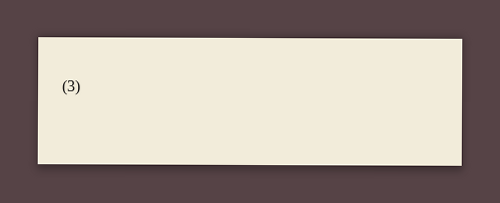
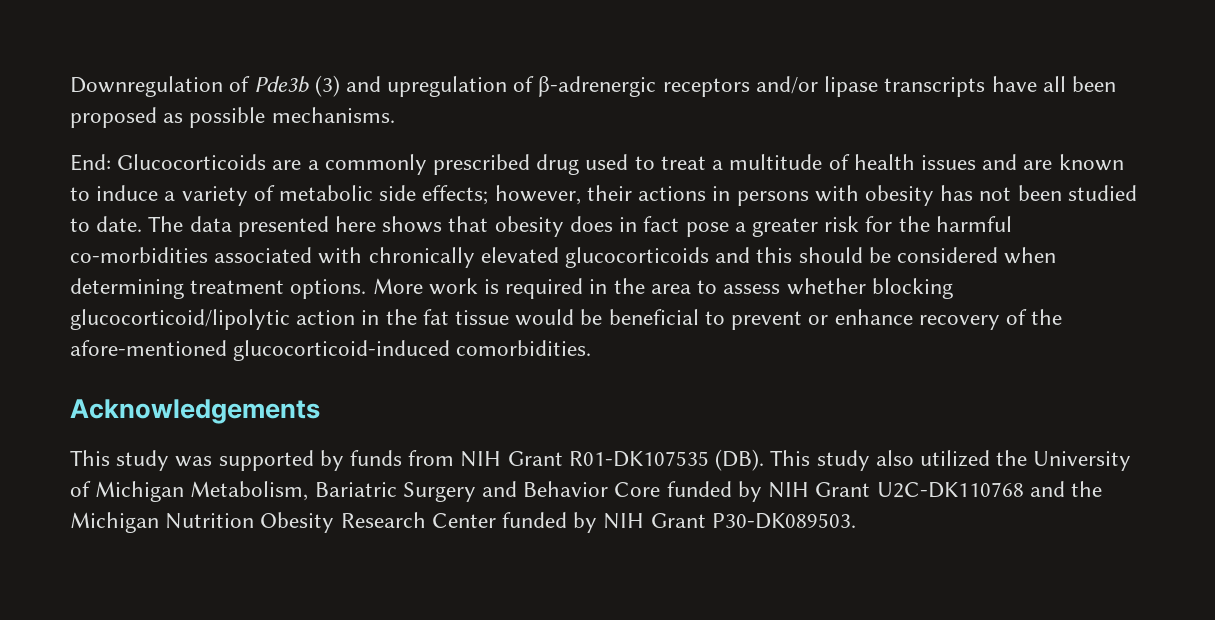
[62,79,81,96] (3) -> [70,75,1116,97] [70,107,395,128] [70,154,1124,175] [70,185,1137,206] [70,216,1012,237] [70,247,1057,268] [70,278,953,299] [70,309,1063,330] [70,340,592,361] [70,399,320,424] [70,449,1132,471] [70,481,1102,502] [70,512,856,533] Downregulation of Pde3b (3) and upregulation of β-adrenergic receptors and/or lipase transcripts have all been proposed as possible mechanisms. // End: Glucocorticoids are a commonly prescribed drug used to treat a multitude of health issues and are known to induce a variety of metabolic side effects; however, their actions in persons with obesity has not been studied to date. The data presented here shows that obesity does in fact pose a greater risk for the harmful co-morbidities associated with chronically elevated glucocorticoids and this should be considered when determining treatment options. More work is required in the area to assess whether blocking glucocorticoid/lipolytic action in the fat tissue would be beneficial to prevent or enhance recovery of the afore-mentioned glucocorticoid-induced comorbidities. // Acknowledgements // This study was supported by funds from NIH Grant R01-DK107535 (DB). This study also utilized the University of Michigan Metabolism, Bariatric Surgery and Behavior Core funded by NIH Grant U2C-DK110768 and the Michigan Nutrition Obesity Research Center funded by NIH Grant P30-DK089503.

